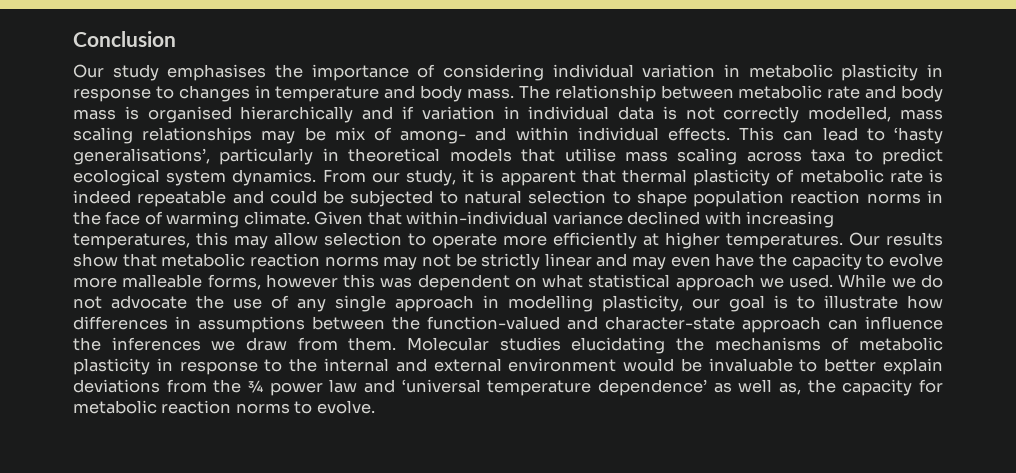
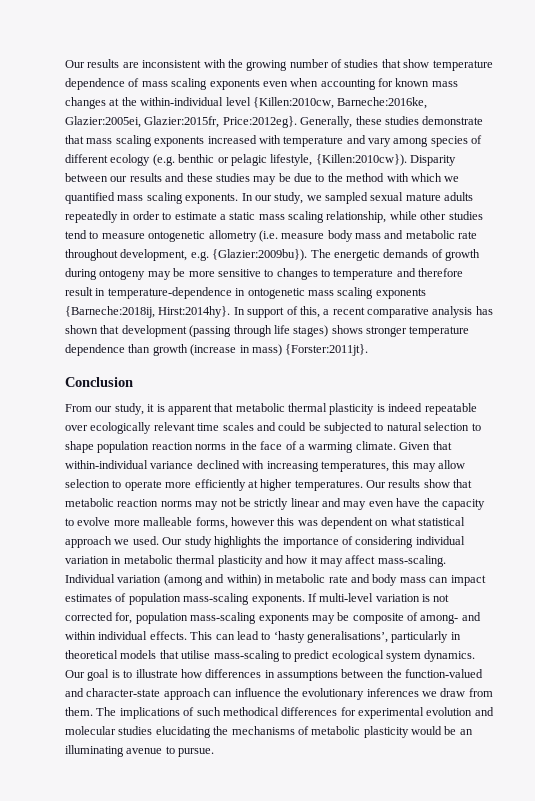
[73,31,176,47] [73,64,943,81] [73,85,943,102] [73,106,944,123] [73,127,944,144] [73,148,943,165] [73,169,317,186] Conclusion // Our study emphasises the importance of considering individual variation in metabolic plasticity in response to changes in temperature and body mass. The relationship between metabolic rate and body mass is organised hierarchically and if variation in individual data is not correctly modelled, mass scaling relationships may be mix of among- and within individual effects. This can lead to ‘hasty generalisations’, particularly in theoretical models that utilise mass scaling across taxa to predict ecological system dynamics. -> [65,59,493,71] [65,78,458,90] [65,97,428,109] [65,116,484,128] [65,135,483,147] [65,154,456,166] [65,173,460,185] [65,192,474,204] [65,211,483,223] [65,230,478,242] [65,249,480,261] [65,268,464,280] [65,287,426,299] [65,306,493,318] [65,325,470,337] [65,344,369,356] [65,377,133,387] Our results are inconsistent with the growing number of studies that show temperature dependence of mass scaling exponents even when accounting for known mass changes at the within-individual level {Killen:2010cw, Barneche:2016ke, Glazier:2005ei, Glazier:2015fr, Price:2012eg}. Generally, these studies demonstrate that mass scaling exponents increased with temperature and vary among species of different ecology (e.g. benthic or pelagic lifestyle, {Killen:2010cw}). Disparity between our results and these studies may be due to the method with which we quantified mass scaling exponents. In our study, we sampled sexual mature adults repeatedly in order to estimate a static mass scaling relationship, while other studies tend to measure ontogenetic allometry (i.e. measure body mass and metabolic rate throughout development, e.g. {Glazier:2009bu}). The energetic demands of growth during ontogeny may be more sensitive to changes to temperature and therefore result in temperature-dependence in ontogenetic mass scaling exponents {Barneche:2018ij, Hirst:2014hy}. In support of this, a recent comparative analysis has shown that development (passing through life stages) shows stronger temperature dependence than growth (increase in mass) {Forster:2011jt}. // Conclusion //
[622,169,944,186] [73,190,227,207] thermal plasticity of metabolic rate is indeed repeatable -> [235,403,477,415] [65,422,254,434] metabolic thermal plasticity is indeed repeatable over ecologically relevant time scales
(163, 218) none -> [299,444,305,450] a
[838,274,943,288] [73,295,720,312] While we do not advocate the use of any single approach in modelling plasticity, our -> [162,536,465,548] [65,555,446,567] [65,574,486,586] [65,593,450,605] [65,612,481,624] [65,631,461,643] [65,650,476,662] [65,670,85,678] Our study highlights the importance of considering individual variation in metabolic thermal plasticity and how it may affect mass-scaling. Individual variation (among and within) in metabolic rate and body mass can impact estimates of population mass-scaling exponents. If multi-level variation is not corrected for, population mass-scaling exponents may be composite of among- and within individual effects. This can lead to ‘hasty generalisations’, particularly in theoretical models that utilise mass-scaling to predict ecological system dynamics. Our
(101, 344) none -> [302,688,365,700] evolutionary
[407,337,489,351] Molecular -> [96,707,494,719] [65,726,116,735] The implications of such methodical differences for experimental evolution and molecular
[156,358,944,375] [73,379,943,396] [73,400,375,414] in response to the internal and external environment would be invaluable to better explain deviations from the ¾ power law and ‘universal temperature dependence’ as well as, the capacity for metabolic reaction norms to evolve. -> [411,726,473,735] [65,745,215,757] would be an illuminating avenue to pursue.

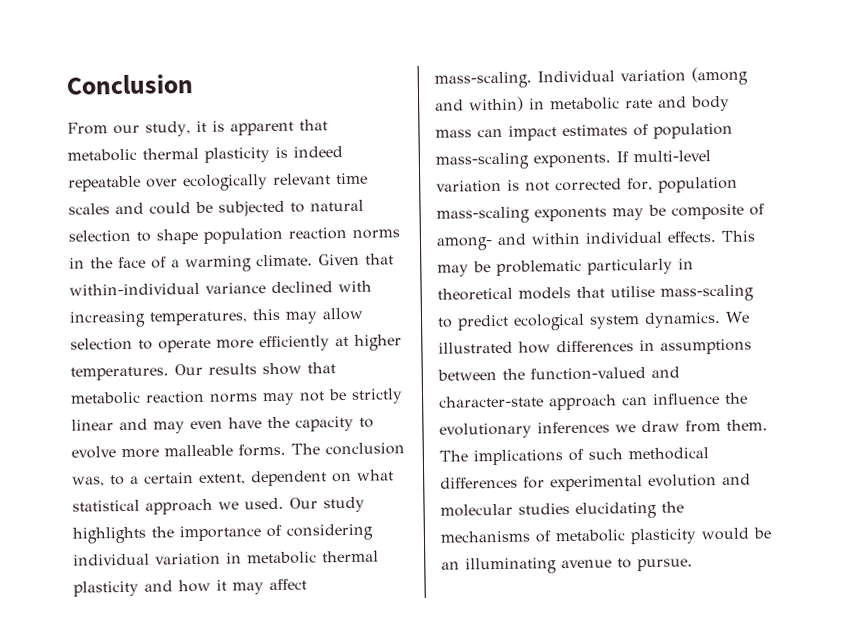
[65,59,493,71] [65,78,458,90] [65,97,428,109] [65,116,484,128] [65,135,483,147] [65,154,456,166] [65,173,460,185] [65,192,474,204] [65,211,483,223] [65,230,478,242] [65,249,480,261] [65,268,464,280] [65,287,426,299] [65,306,493,318] [65,325,470,337] [65,344,369,356] Our results are inconsistent with the growing number of studies that show temperature dependence of mass scaling exponents even when accounting for known mass changes at the within-individual level {Killen:2010cw, Barneche:2016ke, Glazier:2005ei, Glazier:2015fr, Price:2012eg}. Generally, these studies demonstrate that mass scaling exponents increased with temperature and vary among species of different ecology (e.g. benthic or pelagic lifestyle, {Killen:2010cw}). Disparity between our results and these studies may be due to the method with which we quantified mass scaling exponents. In our study, we sampled sexual mature adults repeatedly in order to estimate a static mass scaling relationship, while other studies tend to measure ontogenetic allometry (i.e. measure body mass and metabolic rate throughout development, e.g. {Glazier:2009bu}). The energetic demands of growth during ontogeny may be more sensitive to changes to temperature and therefore result in temperature-dependence in ontogenetic mass scaling exponents {Barneche:2018ij, Hirst:2014hy}. In support of this, a recent comparative analysis has shown that development (passing through life stages) shows stronger temperature dependence than growth (increase in mass) {Forster:2011jt}. // -> (66, 84) none
[195,517,318,529] forms, however this was -> [238,442,405,457] [72,472,246,487] forms. The conclusion was, to a certain extent,
[215,631,388,643] can lead to ‘hasty generalisations’, -> [437,259,582,277] may be problematic
[65,669,178,681] Our goal is to illustrate -> [725,311,750,323] [438,341,513,354] We illustrated

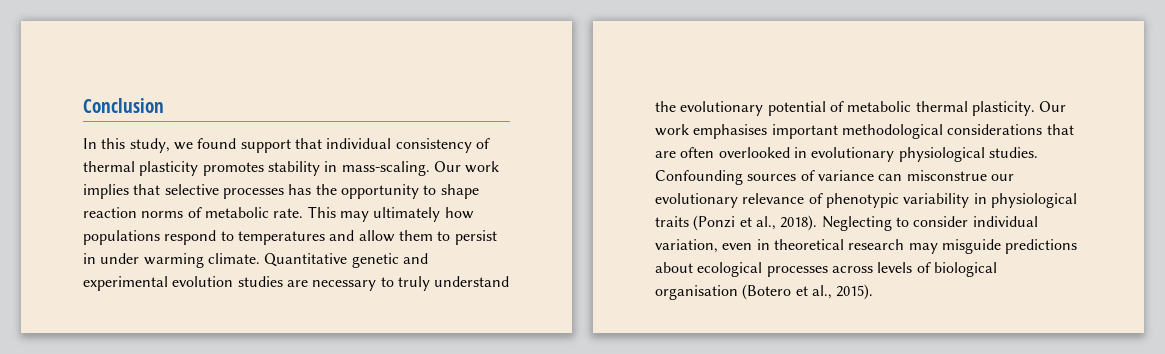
[67,119,328,137] [67,146,343,163] [68,172,368,192] [68,199,364,217] [68,226,400,245] [69,253,394,273] [69,280,372,296] [69,307,364,328] [70,334,402,353] [70,362,336,381] [70,388,403,406] [71,415,374,434] [71,442,405,459] [72,469,394,487] [72,496,365,515] [72,523,373,544] [73,550,379,566] [73,578,307,597] [434,66,748,89] [435,95,730,113] [435,122,733,141] [435,150,711,170] [436,176,738,193] [436,203,765,224] [436,230,755,251] [437,258,694,277] [437,284,754,302] [437,311,750,331] [438,338,752,355] [437,366,680,381] [439,392,748,411] [439,419,768,439] [439,447,709,466] [440,473,751,492] [440,501,684,519] [440,527,771,545] [441,557,693,575] From our study, it is apparent that metabolic thermal plasticity is indeed repeatable over ecologically relevant time scales and could be subjected to natural selection to shape population reaction norms in the face of a warming climate. Given that within-individual variance declined with increasing temperatures, this may allow selection to operate more efficiently at higher temperatures. Our results show that metabolic reaction norms may not be strictly linear and may even have the capacity to evolve more malleable forms. The conclusion was, to a certain extent, dependent on what statistical approach we used. Our study highlights the importance of considering individual variation in metabolic thermal plasticity and how it may affect mass-scaling. Individual variation (among and within) in metabolic rate and body mass can impact estimates of population mass-scaling exponents. If multi-level variation is not corrected for, population mass-scaling exponents may be composite of among- and within individual effects. This may be problematic particularly in theoretical models that utilise mass-scaling to predict ecological system dynamics. We illustrated how differences in assumptions between the function-valued and character-state approach can influence the evolutionary inferences we draw from them. The implications of such methodical differences for experimental evolution and molecular studies elucidating the mechanisms of metabolic plasticity would be an illuminating avenue to pursue. -> [83,138,490,153] [83,161,500,176] [83,184,479,199] [83,206,474,222] [83,230,497,245] [83,253,428,268] [83,276,510,291] [655,101,1067,116] [655,124,1074,139] [655,147,1038,162] [655,170,1014,185] [655,193,1077,208] [655,215,1038,231] [655,239,1078,254] [655,262,997,277] [655,284,874,300] In this study, we found support that individual consistency of thermal plasticity promotes stability in mass-scaling. Our work implies that selective processes has the opportunity to shape reaction norms of metabolic rate. This may ultimately how populations respond to temperatures and allow them to persist in under warming climate. Quantitative genetic and experimental evolution studies are necessary to truly understand the evolutionary potential of metabolic thermal plasticity. Our work emphasises important methodological considerations that are often overlooked in evolutionary physiological studies. Confounding sources of variance can misconstrue our evolutionary relevance of phenotypic variability in physiological traits (Ponzi et al., 2018). Neglecting to consider individual variation, even in theoretical research may misguide predictions about ecological processes across levels of biological organisation (Botero et al., 2015).

